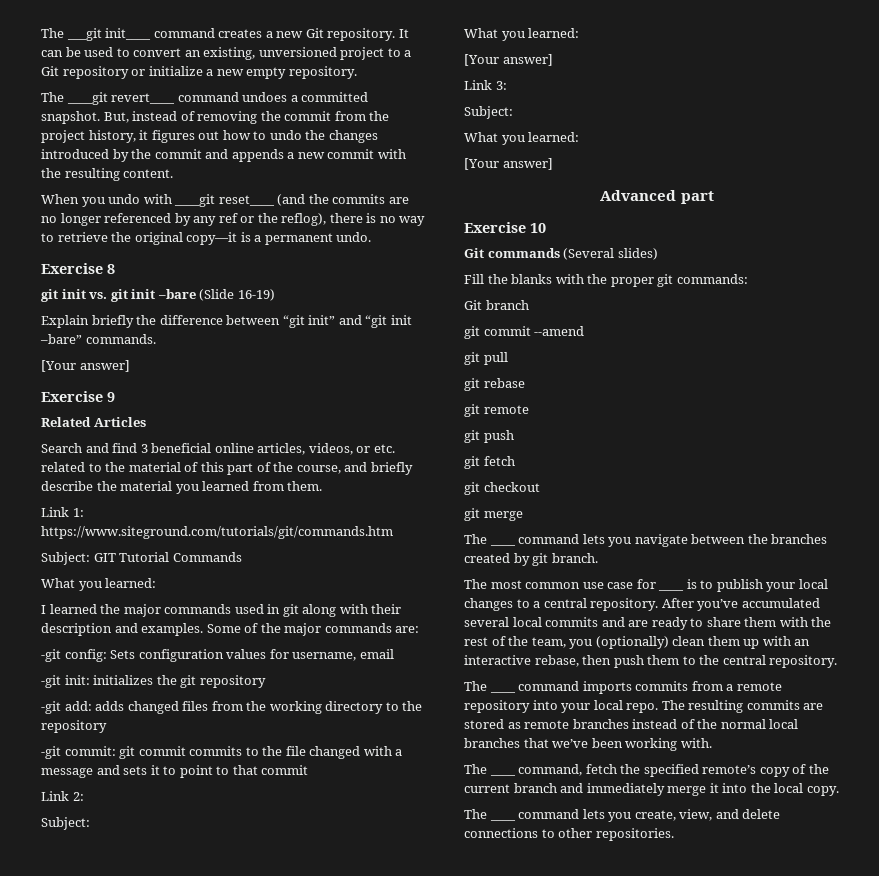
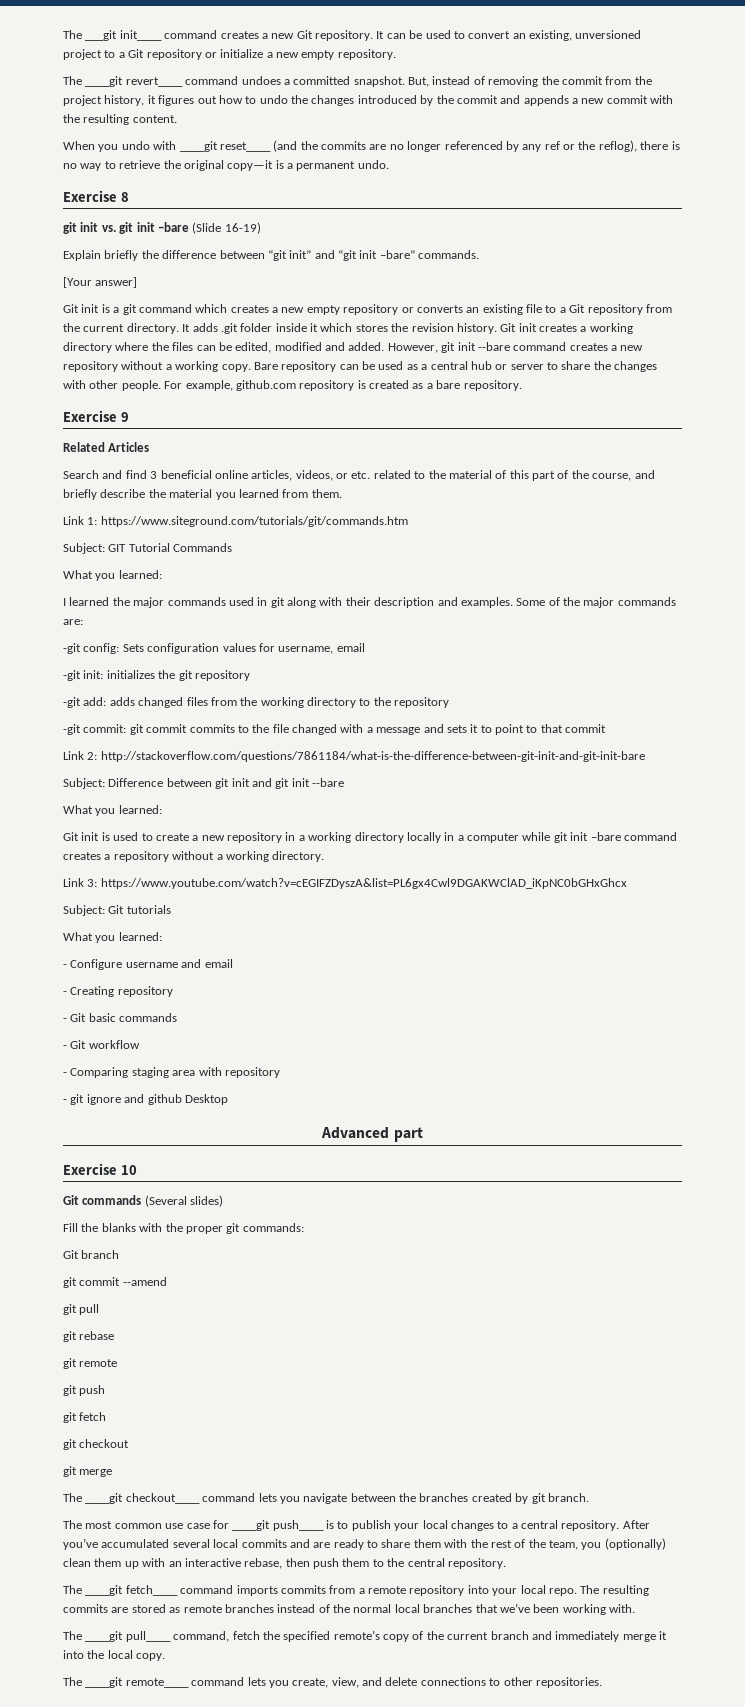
(130, 366) none -> [63,304,672,315] [63,323,633,334] [63,342,644,353] [63,361,658,372] [63,380,522,391] // Git init is a git command which creates a new empty repository or converts an existing file to a Git repository from the current directory. It adds .git folder inside it which stores the revision history. Git init creates a working directory where the files can be edited, modified and added. However, git init --bare command creates a new repository without a working copy. Bare repository can be used as a central hub or server to share the changes with other people. For example, github.com repository is created as a bare repository.
[41,817,90,830] [464,28,580,41] [464,54,553,66] // Subject: // What you learned: // [Your answer] -> [100,751,645,762] [63,778,344,789] [63,805,162,816] [63,832,677,843] [63,851,325,862] http://stackoverflow.com/questions/7861184/what-is-the-difference-between-git-init-and-git-init-bare // Subject: Difference between git init and git init --bare // What you learned: // Git init is used to create a new repository in a working directory locally in a computer while git init –bare command creates a repository without a working directory.
[464,106,513,119] [464,132,580,145] [464,158,553,170] // Subject: // What you learned: // [Your answer] -> [100,878,627,889] [63,905,171,916] [63,932,162,943] [63,959,233,970] [63,986,173,997] [63,1013,178,1022] [63,1040,140,1049] [63,1067,280,1078] [63,1094,228,1105] https://www.youtube.com/watch?v=cEGIFZDyszA&list=PL6gx4Cwl9DGAKWClAD_iKpNC0bGHxGhcx // Subject: Git tutorials // What you learned: // - Configure username and email // - Creating repository // - Git basic commands // - Git workflow // - Comparing staging area with repository // - git ignore and github Desktop
[489,544,516,546] ____ -> [85,1493,200,1504] ____git checkout____
[658,589,685,591] ____ -> [232,1520,324,1531] ____git push____
[489,691,516,693] ____ -> [85,1585,178,1596] ____git fetch____
[489,774,516,776] ____ -> [85,1631,171,1642] ____git pull____
[489,819,516,821] ____ -> [85,1677,189,1688] ____git remote____

